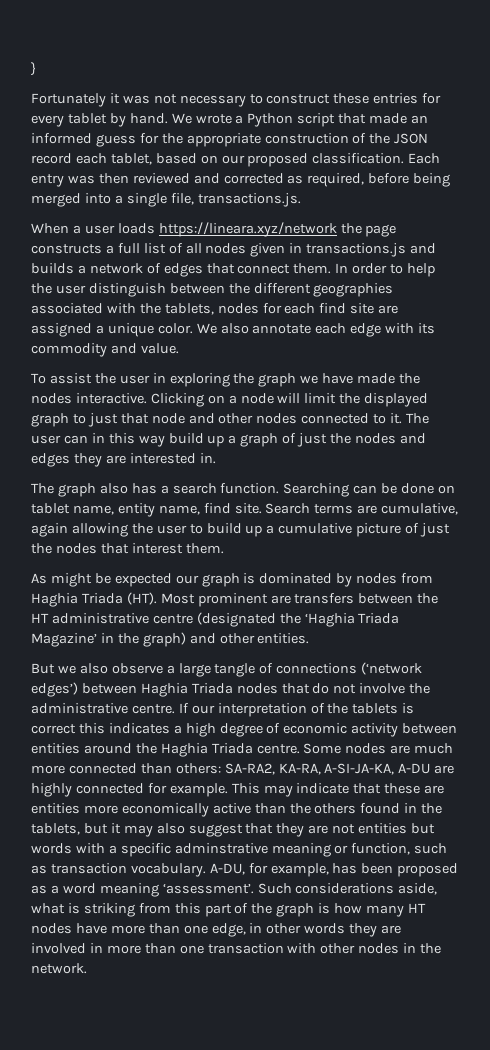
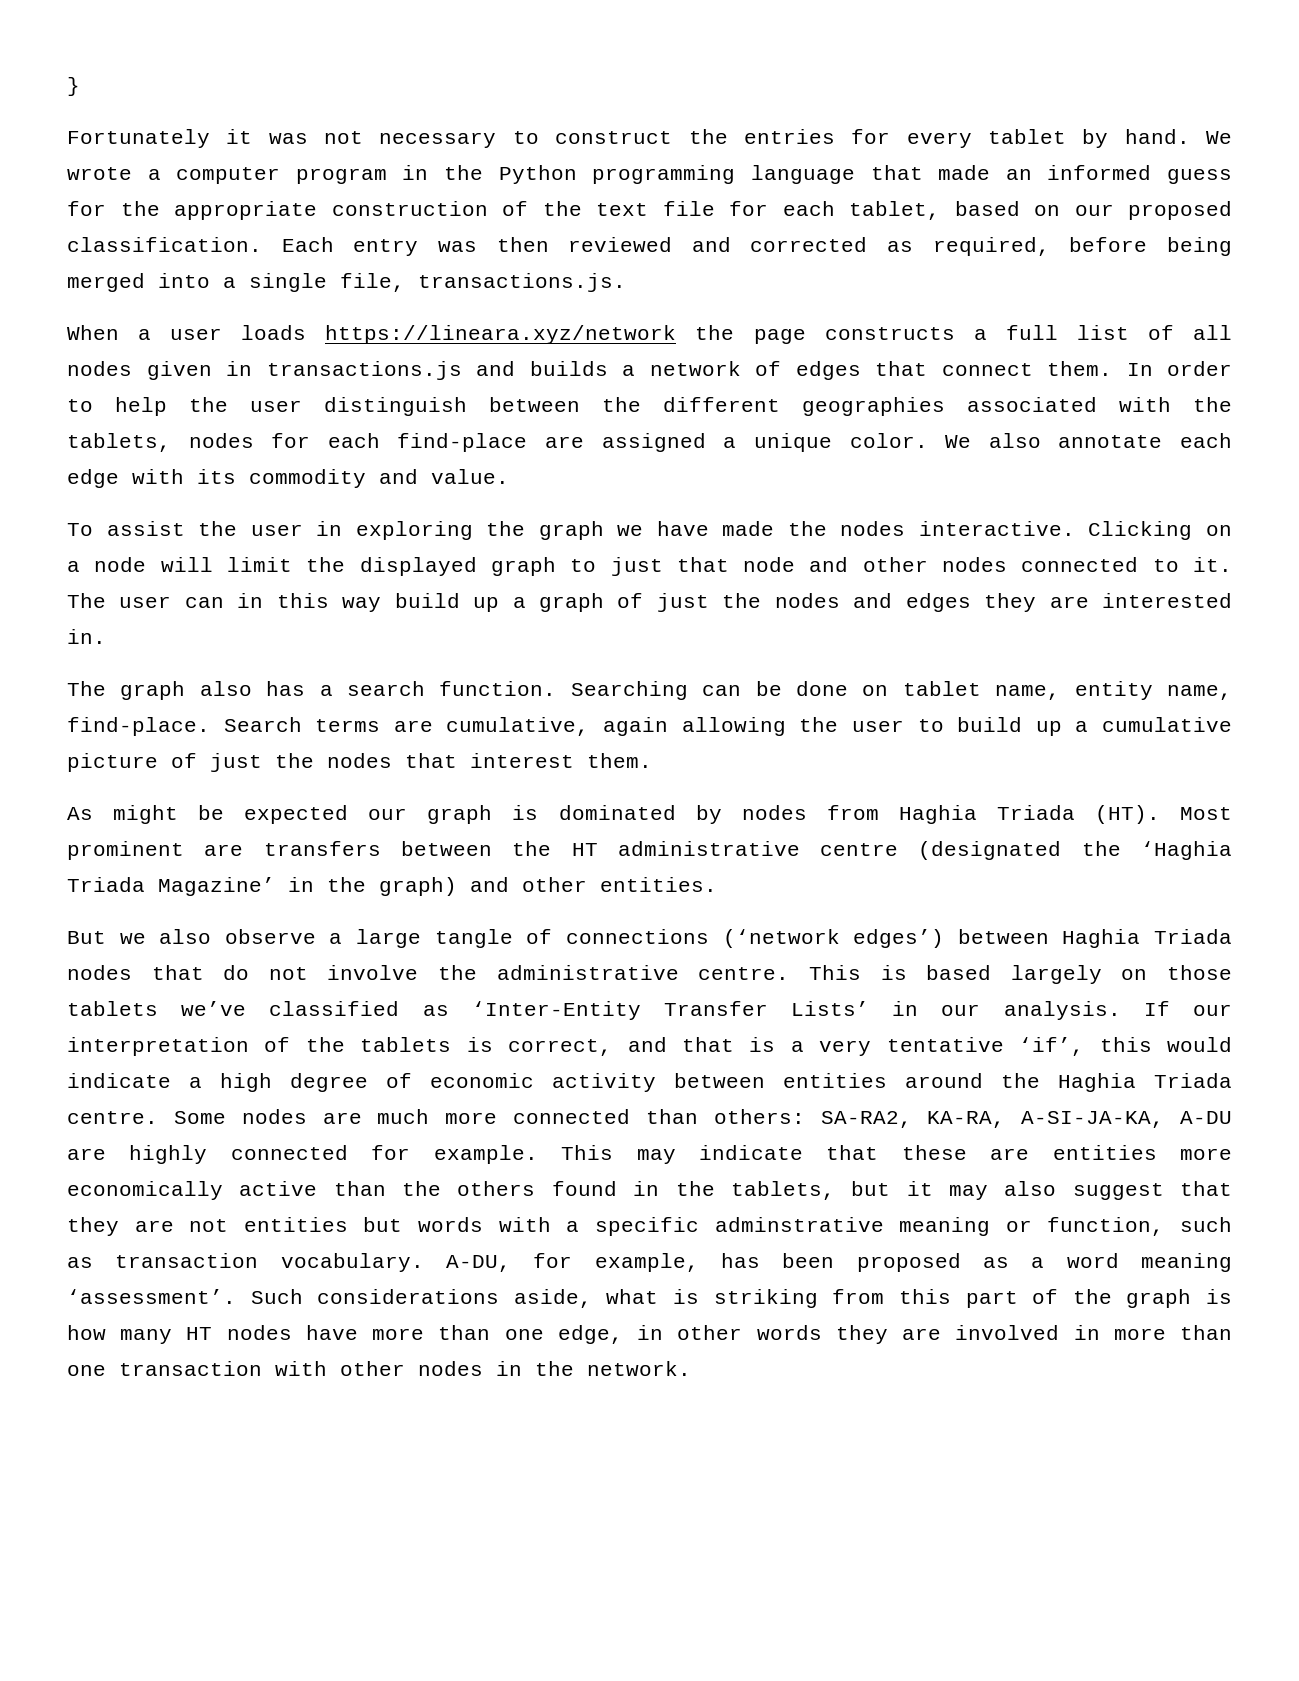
[333,93,370,104] these -> [688,129,728,144] the
[247,113,336,127] Python script -> [176,165,855,184] computer program in the Python programming language
[394,133,429,144] [31,153,72,164] JSON record -> [596,201,768,216] text file for
[319,303,375,314] find site -> [397,433,528,452] find-place
[203,503,262,514] find site. -> [67,717,210,736] find-place.
(175, 709) none -> [808,965,1232,984] [67,1001,1121,1020] This is based largely on those tablets we’ve classified as ‘Inter-Entity Transfer Lists’ in our analysis.
[31,723,170,734] correct this indicates -> [508,1037,1232,1056] [67,1073,171,1088] correct, and that is a very tentative ‘if’, this would indicate

